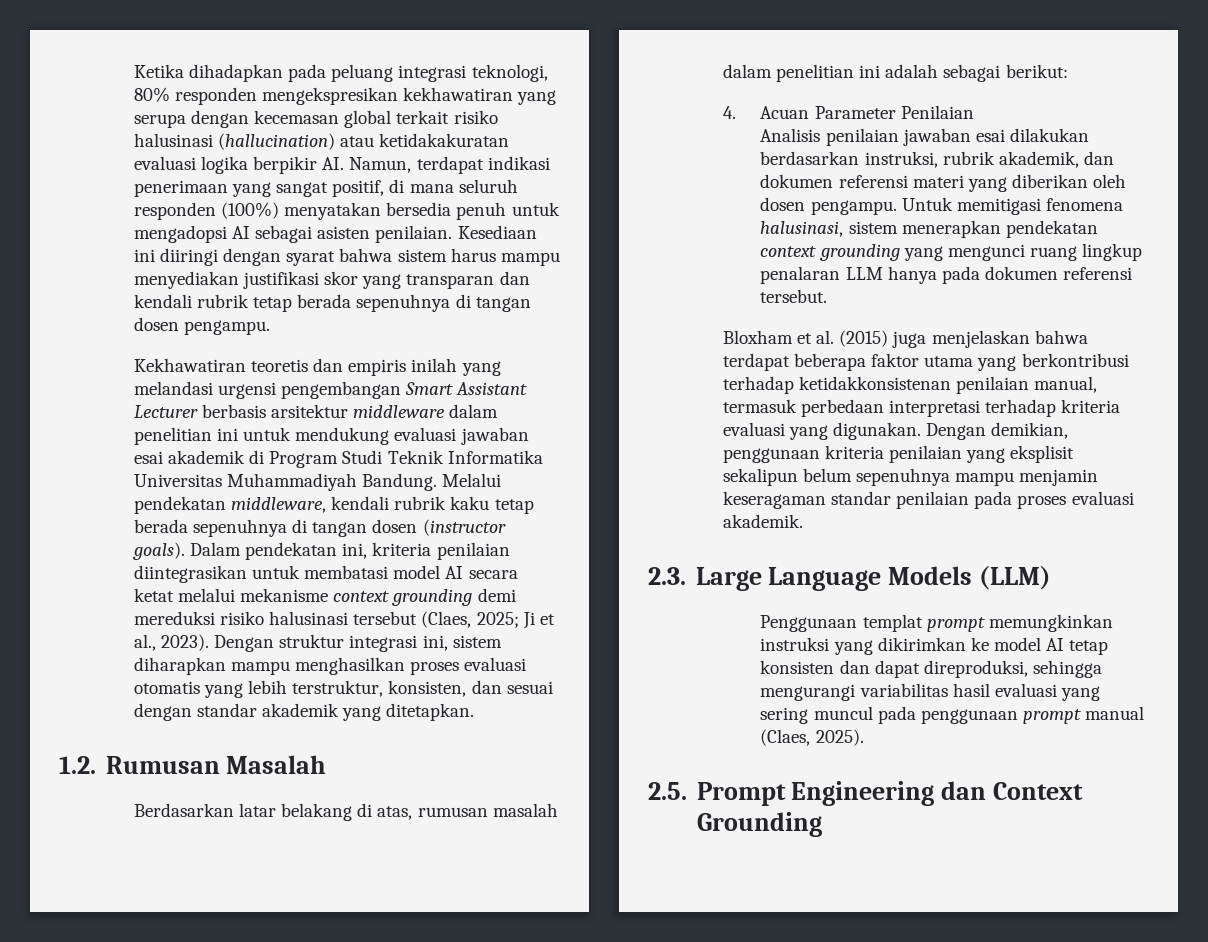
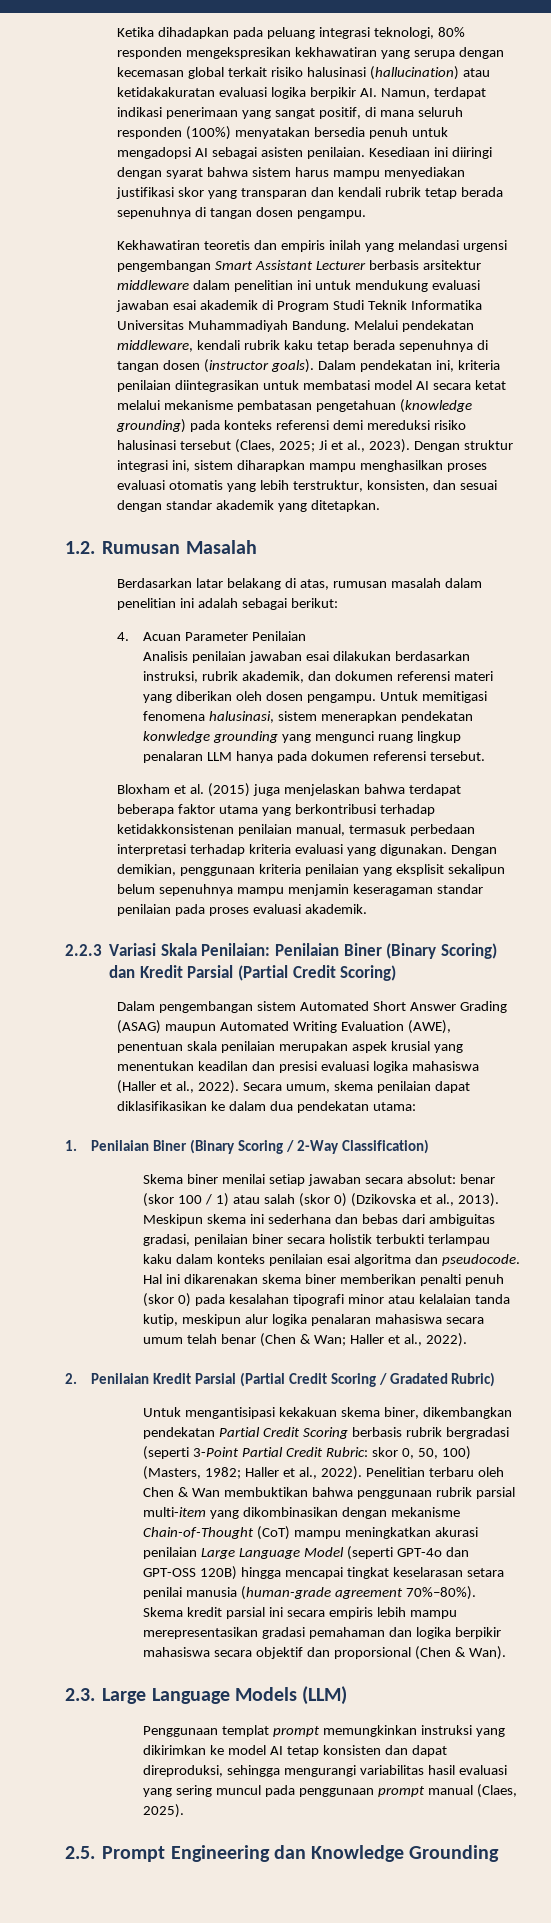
[333,589,473,606] context grounding -> [237,399,472,413] [116,419,330,433] pembatasan pengetahuan (knowledge grounding) pada konteks referensi
[760,246,817,257] context -> [143,731,211,743] konwledge
(803, 521) none -> [65,943,497,959] [109,965,397,981] [117,1001,507,1013] [117,1020,451,1034] [117,1041,463,1053] [117,1061,479,1073] [117,1080,470,1094] [117,1101,416,1113] [65,1139,429,1154] [143,1174,495,1186] [143,1193,499,1207] [143,1214,495,1226] [143,1234,490,1246] [143,1254,520,1266] [143,1274,504,1286] [143,1293,510,1307] [143,1314,484,1326] [143,1333,467,1347] [65,1372,496,1387] [143,1407,513,1419] [143,1427,509,1439] [143,1446,471,1460] [143,1466,504,1480] [143,1487,515,1499] [143,1507,461,1519] [143,1526,479,1540] [143,1546,469,1560] [143,1566,504,1580] [143,1586,477,1600] [143,1607,457,1619] [143,1627,502,1639] [143,1646,506,1660] // 2.2.3 Variasi Skala Penilaian: Penilaian Biner (Binary Scoring) dan Kredit Parsial (Partial Credit Scoring) // Dalam pengembangan sistem Automated Short Answer Grading (ASAG) maupun Automated Writing Evaluation (AWE), penentuan skala penilaian merupakan aspek krusial yang menentukan keadilan dan presisi evaluasi logika mahasiswa (Haller et al., 2022). Secara umum, skema penilaian dapat diklasifikasikan ke dalam dua pendekatan utama: // 1. Penilaian Biner (Binary Scoring / 2-Way Classification) // Skema biner menilai setiap jawaban secara absolut: benar (skor 100 / 1) atau salah (skor 0) (Dzikovska et al., 2013). Meskipun skema ini sederhana dan bebas dari ambiguitas gradasi, penilaian biner secara holistik terbukti terlampau kaku dalam konteks penilaian esai algoritma dan pseudocode. Hal ini dikarenakan skema biner memberikan penalti penuh (skor 0) pada kesalahan tipografi minor atau kelalaian tanda kutip, meskipun alur logika penalaran mahasiswa secara umum telah benar (Chen & Wan; Haller et al., 2022). // 2. Penilaian Kredit Parsial (Partial Credit Scoring / Gradated Rubric) // Untuk mengantisipasi kekakuan skema biner, dikembangkan pendekatan Partial Credit Scoring berbasis rubrik bergradasi (seperti 3-Point Partial Credit Rubric: skor 0, 50, 100) (Masters, 1982; Haller et al., 2022). Penelitian terbaru oleh Chen & Wan membuktikan bahwa penggunaan rubrik parsial multi-item yang dikombinasikan dengan mekanisme Chain-of-Thought (CoT) mampu meningkatkan akurasi penilaian Large Language Model (seperti GPT-4o dan GPT-OSS 120B) hingga mencapai tingkat keselarasan setara penilai manusia (human-grade agreement 70%–80%). Skema kredit parsial ini secara empiris lebih mampu merepresentasikan gradasi pemahaman dan logika berpikir mahasiswa secara objektif dan proporsional (Chen & Wan).
[993,782,1084,800] Context -> [311,1845,405,1862] Knowledge

